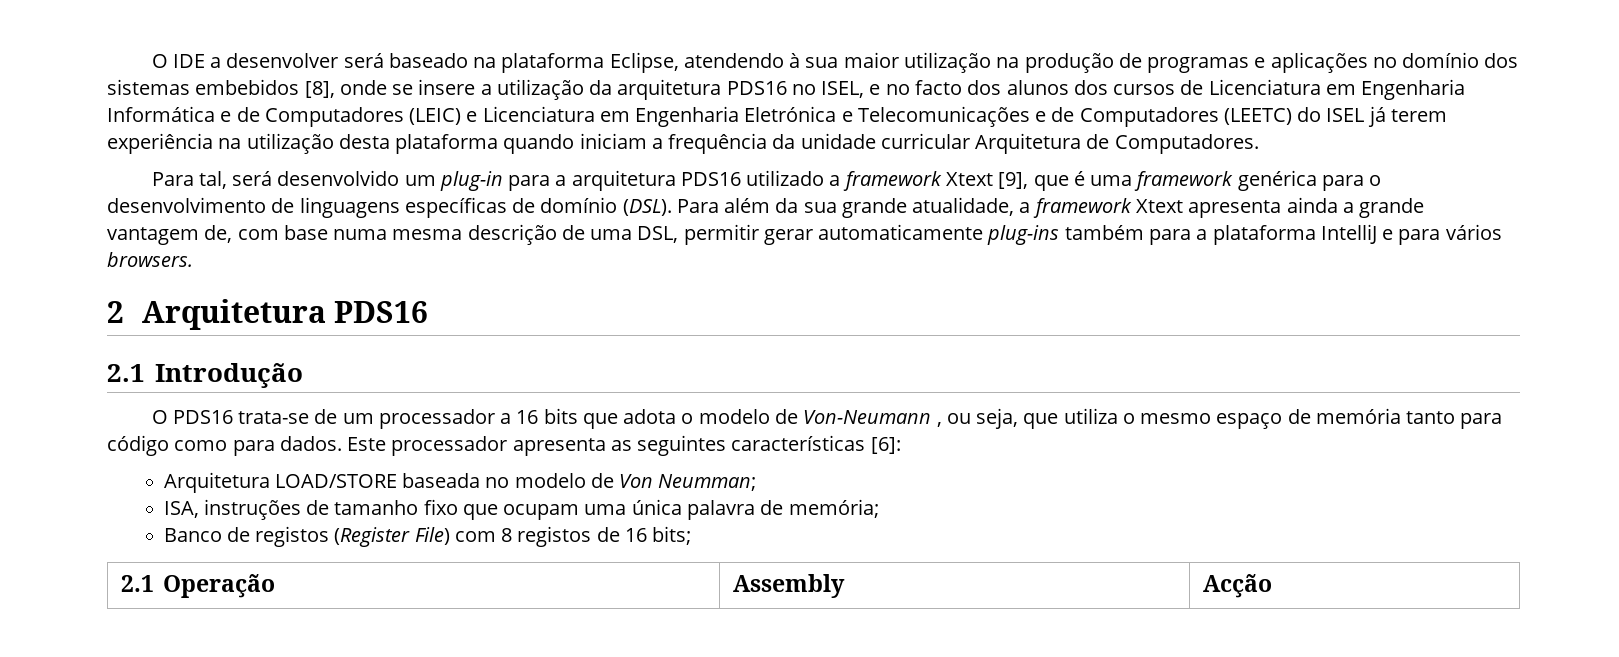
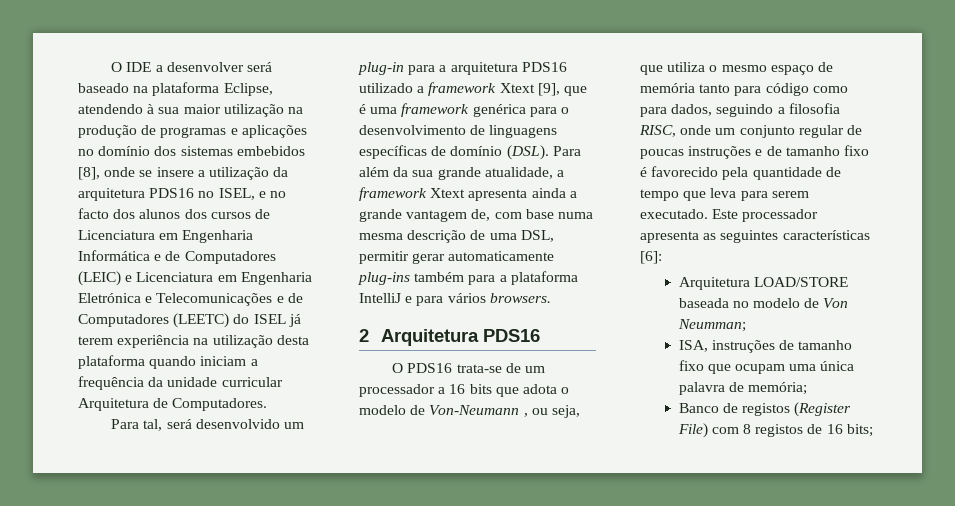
[107,363,303,388] // 2.1 Introdução -> (540, 335) none
[279,436,342,451] dados. -> [671,103,840,117] [639,125,862,138] [640,145,869,159] [640,166,841,180] [640,188,809,201] [640,209,708,219] dados, seguindo a filosofia RISC, onde um conjunto regular de poucas instruções e de tamanho fixo é favorecido pela quantidade de tempo que leva para serem executado.
[121,574,276,598] [733,574,846,598] [1203,574,1273,598] // 2.1 Operação | Assembly | Acção -> (873, 430) none

